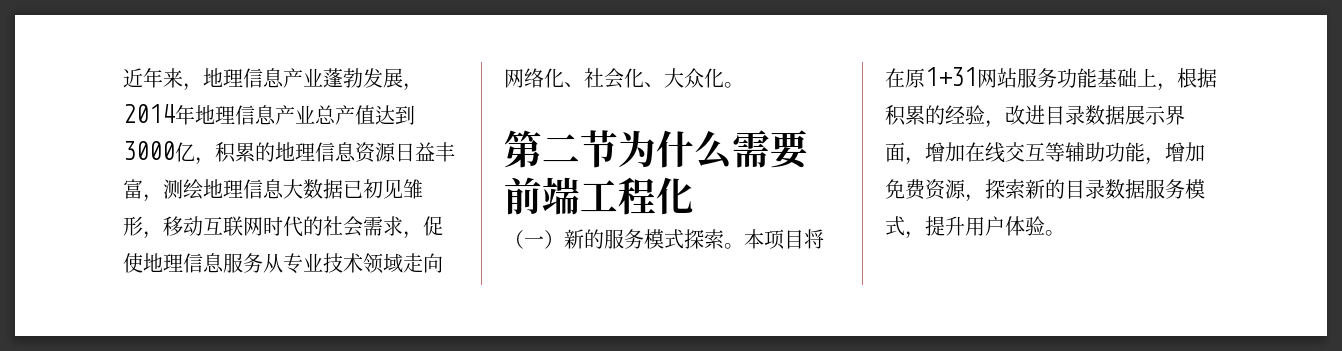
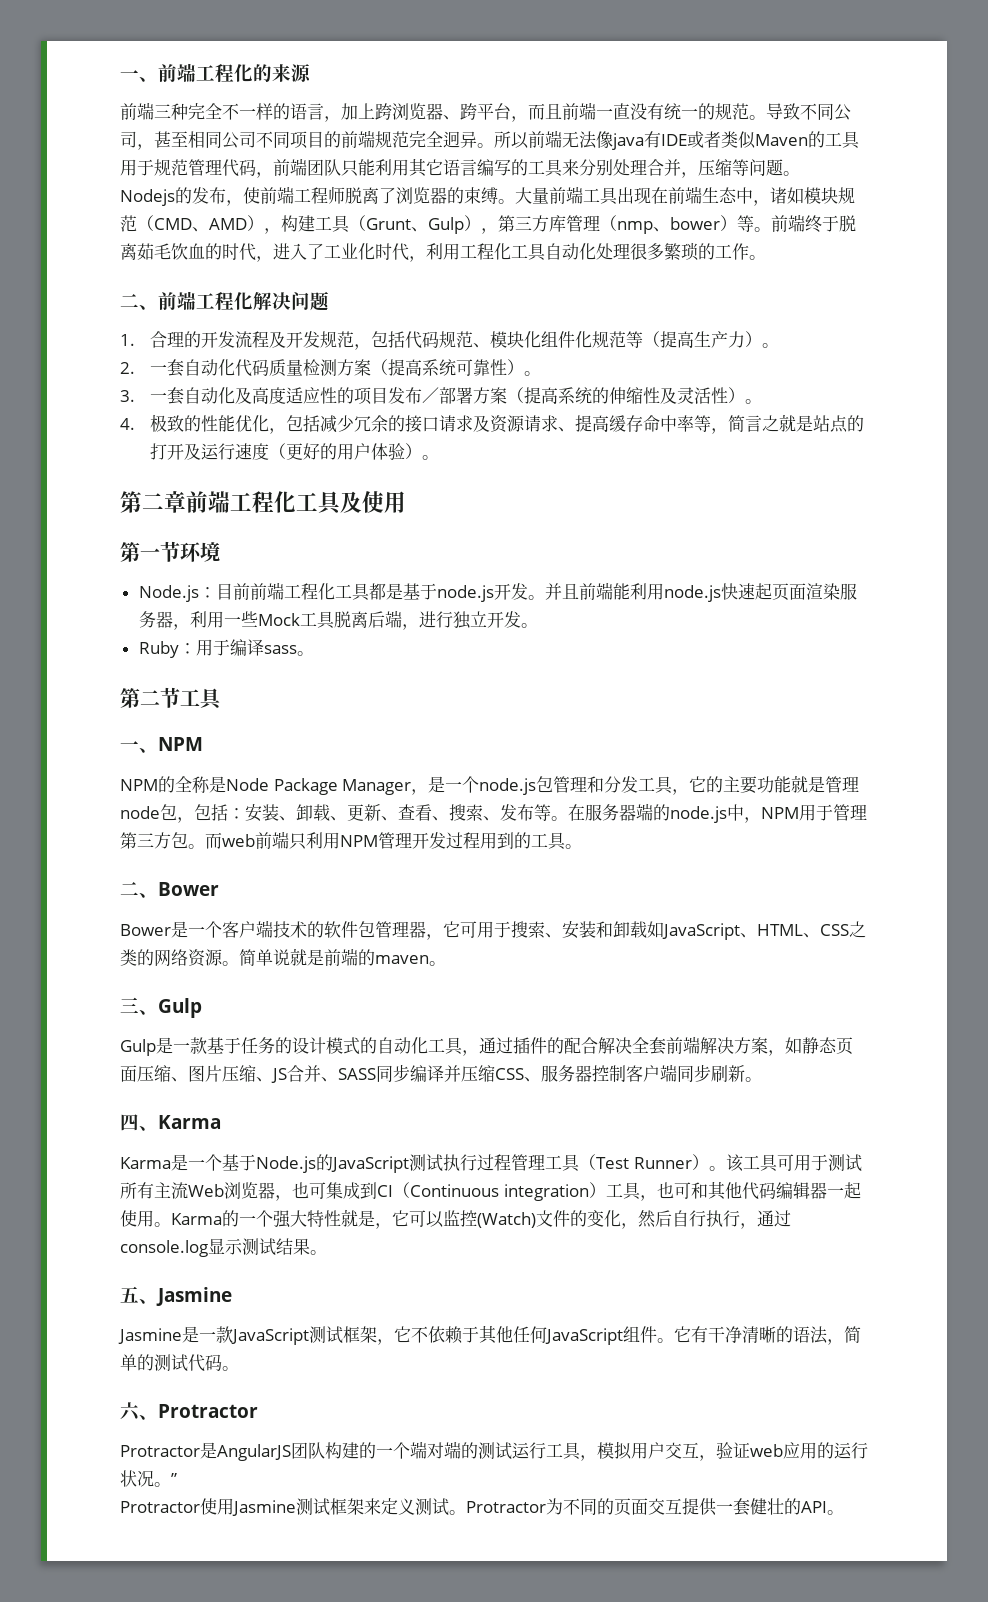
[123,68,423,91] [123,104,415,125] [123,141,455,165] [123,179,423,202] [123,216,443,239] [123,253,443,274] [504,68,744,89] [504,130,809,170] [504,177,694,215] [504,229,824,250] [885,67,1217,91] [885,105,1185,128] [885,142,1205,165] [885,179,1205,202] [885,216,1045,239] 近年来，地理信息产业蓬勃发展，2014年地理信息产业总产值达到3000亿，积累的地理信息资源日益丰富，测绘地理信息大数据已初见雏形，移动互联网时代的社会需求，促使地理信息服务从专业技术领域走向网络化、社会化、大众化。 // 第二节为什么需要前端工程化 // （一）新的服务模式探索。本项目将在原1+31网站服务功能基础上，根据积累的经验，改进目录数据展示界面，增加在线交互等辅助功能，增加免费资源，探索新的目录数据服务模式，提升用户体验 -> [120,63,311,83] [120,102,851,122] [120,130,860,150] [120,158,800,178] [120,186,855,206] [120,214,856,234] [120,242,766,262] [120,291,329,311] [120,331,780,350] [120,359,542,377] [120,387,763,405] [120,414,865,434] [150,443,440,460] [120,491,406,515] [120,541,220,562] [138,582,857,602] [138,610,538,630] [138,639,314,658] [120,687,223,710] [120,737,203,753] [120,775,860,795] [120,803,867,823] [120,831,582,850] [120,882,219,898] [120,920,866,940] [120,948,446,967] [120,997,202,1018] [120,1036,853,1056] [120,1064,762,1083] [120,1114,221,1131] [120,1154,862,1173] [120,1181,861,1201] [120,1209,791,1229] [120,1238,327,1257] [120,1286,232,1306] [118,1325,861,1345] [120,1354,239,1372] [120,1402,258,1421] [120,1441,868,1461] [120,1470,177,1487] [120,1498,827,1516] 一、前端工程化的来源 // 前端三种完全不一样的语言，加上跨浏览器、跨平台，而且前端一直没有统一的规范。导致不同公司，甚至相同公司不同项目的前端规范完全迥异。所以前端无法像java有IDE或者类似Maven的工具用于规范管理代码，前端团队只能利用其它语言编写的工具来分别处理合并，压缩等问题。 // Nodejs的发布，使前端工程师脱离了浏览器的束缚。大量前端工具出现在前端生态中，诸如模块规范（CMD、AMD），构建工具（Grunt、Gulp），第三方库管理（nmp、bower）等。前端终于脱离茹毛饮血的时代，进入了工业化时代，利用工程化工具自动化处理很多繁琐的工作。 // 二、前端工程化解决问题 // 1.合理的开发流程及开发规范，包括代码规范、模块化组件化规范等（提高生产力）。 // 2.一套自动化代码质量检测方案（提高系统可靠性）。 // 3.一套自动化及高度适应性的项目发布／部署方案（提高系统的伸缩性及灵活性）。 // 4.极致的性能优化，包括减少冗余的接口请求及资源请求、提高缓存命中率等，简言之就是站点的打开及运行速度（更好的用户体验）。 // 第二章前端工程化工具及使用 // 第一节环境 // Node.js：目前前端工程化工具都是基于node.js开发。并且前端能利用node.js快速起页面渲染服务器，利用一些Mock工具脱离后端，进行独立开发。 // Ruby：用于编译sass。 // 第二节工具 // 一、NPM // NPM的全称是Node Package Manager，是一个node.js包管理和分发工具，它的主要功能就是管理node包，包括：安装、卸载、更新、查看、搜索、发布等。在服务器端的node.js中，NPM用于管理第三方包。而web前端只利用NPM管理开发过程用到的工具。 // 二、Bower // Bower是一个客户端技术的软件包管理器，它可用于搜索、安装和卸载如JavaScript、HTML、CSS之类的网络资源。简单说就是前端的maven。 // 三、Gulp // Gulp是一款基于任务的设计模式的自动化工具，通过插件的配合解决全套前端解决方案，如静态页面压缩、图片压缩、JS合并、SASS同步编译并压缩CSS、服务器控制客户端同步刷新。 // 四、Karma // Karma是一个基于Node.js的JavaScript测试执行过程管理工具（Test Runner）。该工具可用于测试所有主流Web浏览器，也可集成到CI（Continuous integration）工具，也可和其他代码编辑器一起使用。Karma的一个强大特性就是，它可以监控(Watch)文件的变化，然后自行执行，通过console.log显示测试结果。 // 五、Jasmine // Jasmine是一款JavaScript测试框架，它不依赖于其他任何JavaScript组件。它有干净清晰的语法，简单的测试代码。 // 六、Protractor // Protractor是AngularJS团队构建的一个端对端的测试运行工具，模拟用户交互，验证web应用的运行状况。” // Protractor使用Jasmine测试框架来定义测试。Protractor为不同的页面交互提供一套健壮的API

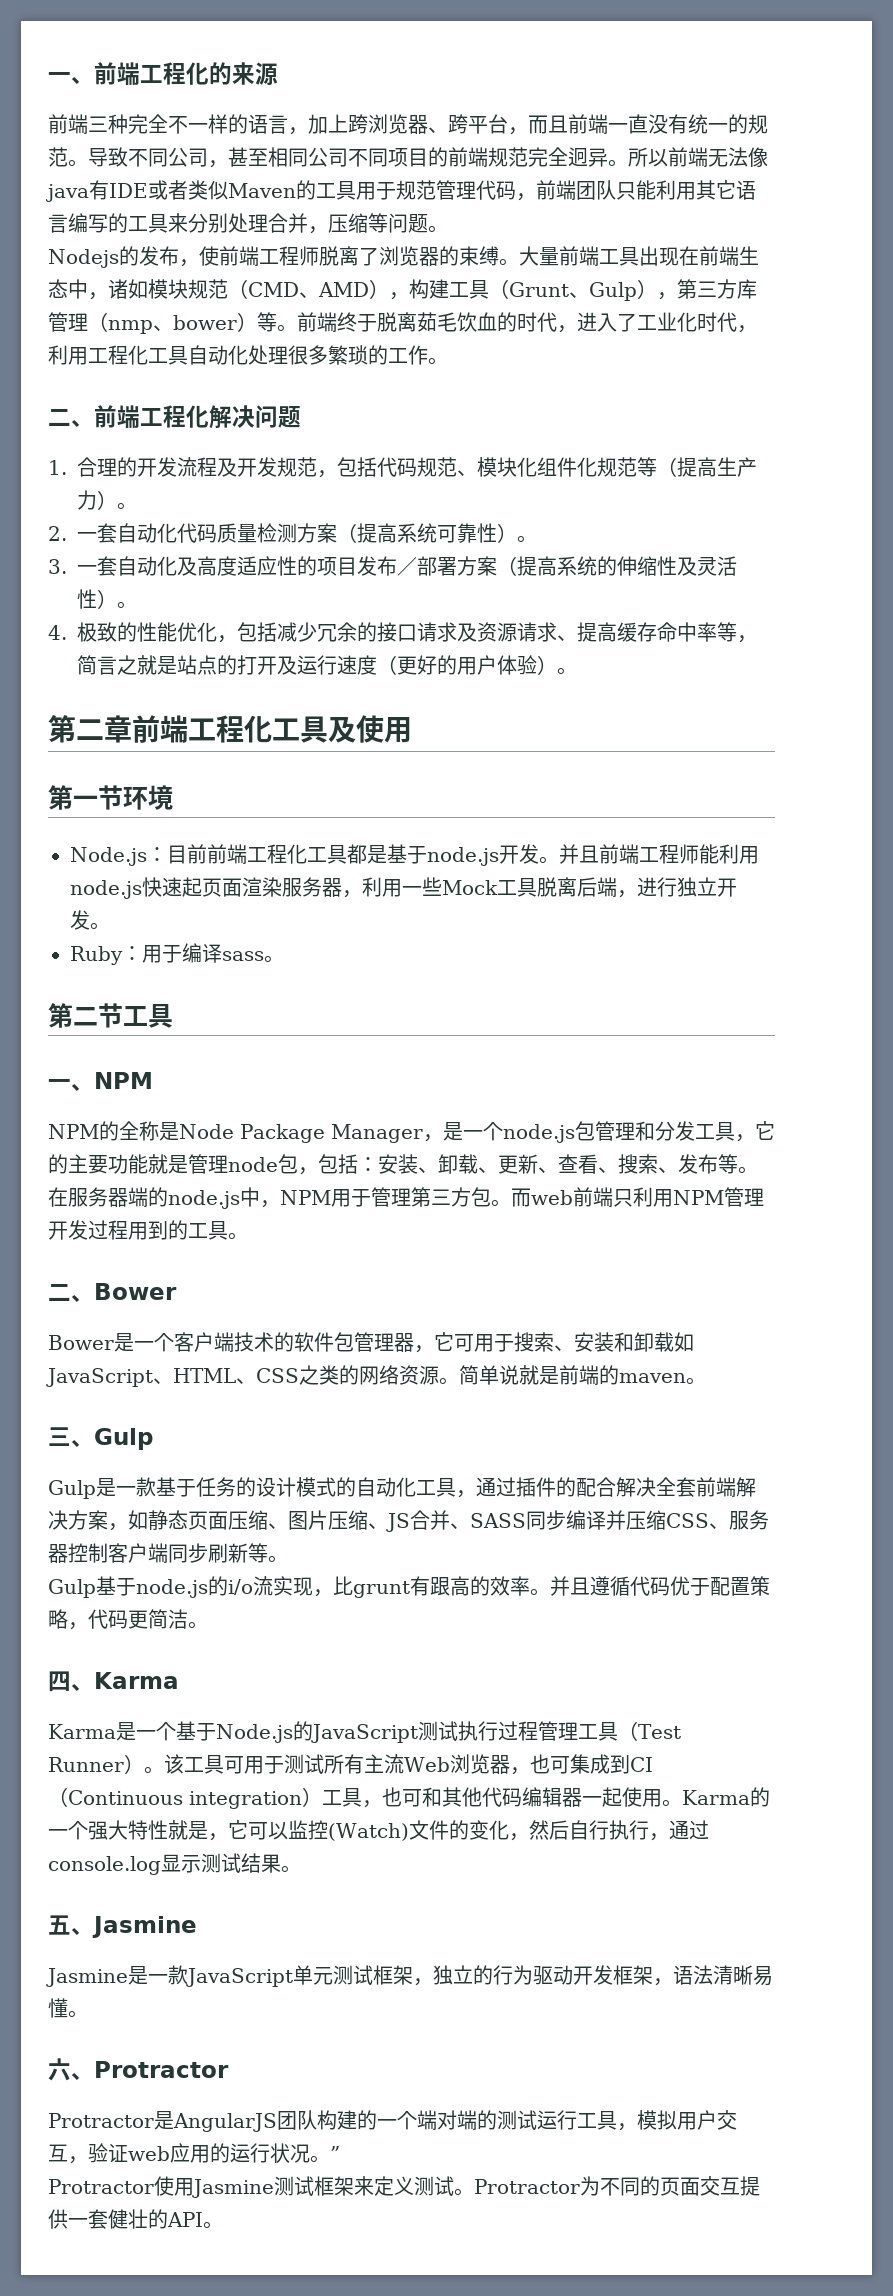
(613, 591) none -> [639,844,699,864] 工程师
(745, 1073) none -> [248,1543,288,1563] [48,1576,770,1598] [48,1609,188,1630] 等。 // Gulp基于node.js的i/o流实现，比grunt有跟高的效率。并且遵循代码优于配置策略，代码更简洁
(309, 1336) none -> [293,1965,333,1985] 单元
[394,1325,861,1345] [120,1354,222,1372] 它不依赖于其他任何JavaScript组件。它有干净清晰的语法，简单的测试代码 -> [433,1965,773,1986] [48,1998,68,2018] 独立的行为驱动开发框架，语法清晰易懂

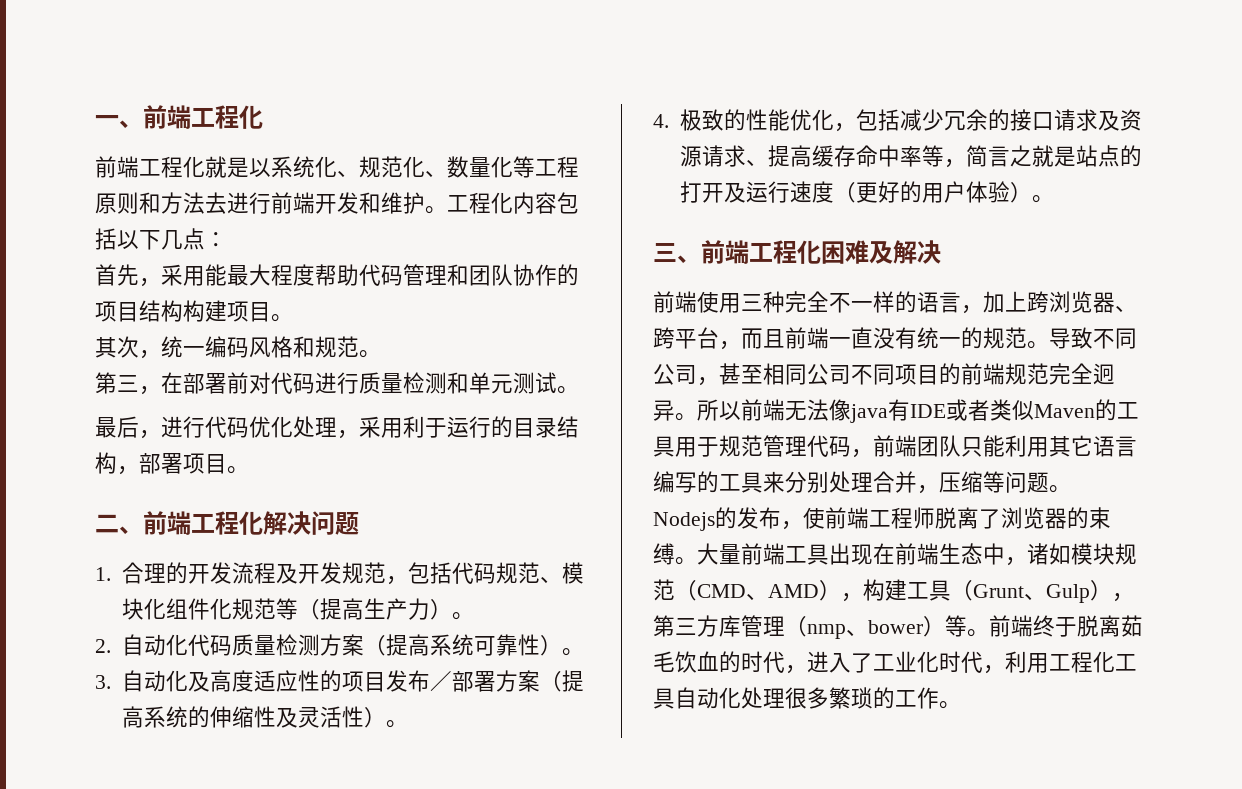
[209,62,278,86] [48,114,88,134] 的来源 // 前端 -> [95,156,579,178] [95,192,579,214] [95,228,227,250] [95,264,579,287] [95,300,293,322] [95,336,381,359] [95,372,579,395] [95,416,579,439] [95,452,249,475] [95,511,359,535] [95,562,584,585] [121,598,474,620] [95,634,584,656] [95,670,584,692] [121,706,408,728] [653,109,1142,132] [679,145,1142,168] [679,181,1054,203] [653,240,941,264] [653,291,741,313] // 前端工程化就是以系统化、规范化、数量化等工程原则和方法去进行前端开发和维护。工程化内容包括以下几点： // 首先，采用能最大程度帮助代码管理和团队协作的项目结构构建项目。 // 其次，统一编码风格和规范。 // 第三，在部署前对代码进行质量检测和单元测试。 // 最后，进行代码优化处理，采用利于运行的目录结构，部署项目。 // 二、前端工程化解决问题 // 1.合理的开发流程及开发规范，包括代码规范、模块化组件化规范等（提高生产力）。 // 2.自动化代码质量检测方案（提高系统可靠性）。 // 3.自动化及高度适应性的项目发布／部署方案（提高系统的伸缩性及灵活性）。 // 4.极致的性能优化，包括减少冗余的接口请求及资源请求、提高缓存命中率等，简言之就是站点的打开及运行速度（更好的用户体验）。 // 三、前端工程化困难及解决 // 前端使用
[48,405,301,429] [48,457,757,478] [77,490,137,510] [48,523,537,543] [48,556,737,576] [77,589,137,609] [48,622,757,643] [77,655,577,675] [48,715,412,743] [48,785,173,810] [70,844,759,866] [70,877,737,899] [70,910,110,930] [70,943,284,965] [48,1003,173,1028] [48,1072,153,1091] [48,1121,775,1143] [48,1154,758,1175] [48,1187,764,1209] [48,1220,248,1240] [48,1283,177,1302] [48,1332,694,1353] [46,1365,706,1387] [48,1427,153,1450] [48,1477,756,1499] [48,1510,769,1532] [48,1543,288,1563] [48,1576,770,1598] [48,1609,208,1630] [48,1671,179,1692] [48,1721,681,1743] [48,1754,653,1775] [48,1787,770,1809] [48,1820,709,1841] [48,1853,301,1875] [48,1915,197,1938] [46,1965,773,1987] [48,1998,88,2018] [48,2058,229,2081] [48,2110,737,2132] [48,2143,340,2164] [48,2176,760,2198] [48,2209,223,2229] // 二、前端工程化解决问题 // 1.合理的开发流程及开发规范，包括代码规范、模块化组件化规范等（提高生产力）。 // 2.一套自动化代码质量检测方案（提高系统可靠性）。 // 3.一套自动化及高度适应性的项目发布／部署方案（提高系统的伸缩性及灵活性）。 // 4.极致的性能优化，包括减少冗余的接口请求及资源请求、提高缓存命中率等，简言之就是站点的打开及运行速度（更好的用户体验）。 // 第二章前端工程化工具及使用 // 第一节环境 // Node.js：目前前端工程化工具都是基于node.js开发。并且前端工程师能利用node.js快速起页面渲染服务器，利用一些Mock工具脱离后端，进行独立开发。 // Ruby：用于编译sass。 // 第二节工具 // 一、NPM // NPM的全称是Node Package Manager，是一个node.js包管理和分发工具，它的主要功能就是管理node包，包括：安装、卸载、更新、查看、搜索、发布等。在服务器端的node.js中，NPM用于管理第三方包。而web前端只利用NPM管理开发过程用到的工具。 // 二、Bower // Bower是一个客户端技术的软件包管理器，它可用于搜索、安装和卸载如JavaScript、HTML、CSS之类的网络资源。简单说就是前端的maven。 // 三、Gulp // Gulp是一款基于任务的设计模式的自动化工具，通过插件的配合解决全套前端解决方案，如静态页面压缩、图片压缩、JS合并、SASS同步编译并压缩CSS、服务器控制客户端同步刷新等。 // Gulp基于node.js的i/o流实现，比grunt有跟高的效率。并且遵循代码优于配置策略，代码更简洁。 // 四、Karma // Karma是一个基于Node.js的JavaScript测试执行过程管理工具（Test Runner）。该工具可用于测试所有主流Web浏览器，也可集成到CI（Continuous integration）工具，也可和其他代码编辑器一起使用。Karma的一个强大特性就是，它可以监控(Watch)文件的变化，然后自行执行，通过console.log显示测试结果。 // 五、Jasmine // Jasmine是一款JavaScript单元测试框架，独立的行为驱动开发框架，语法清晰易懂。 // 六、Protractor // Protractor是AngularJS团队构建的一个端对端的测试运行工具，模拟用户交互，验证web应用的运行状况。” // Protractor使用Jasmine测试框架来定义测试。Protractor为不同的页面交互提供一套健壮的API。 -> (961, 705) none

